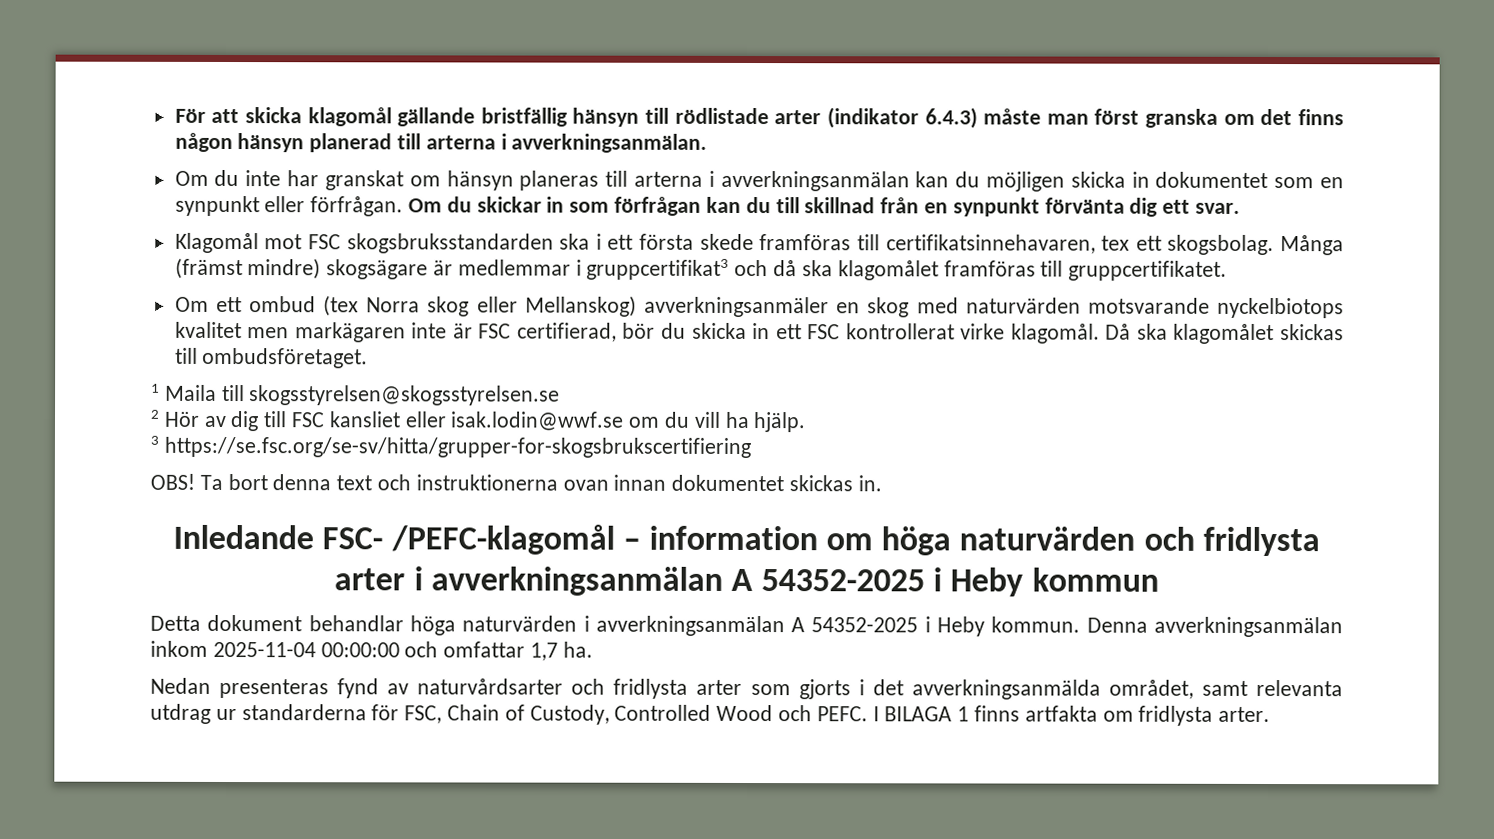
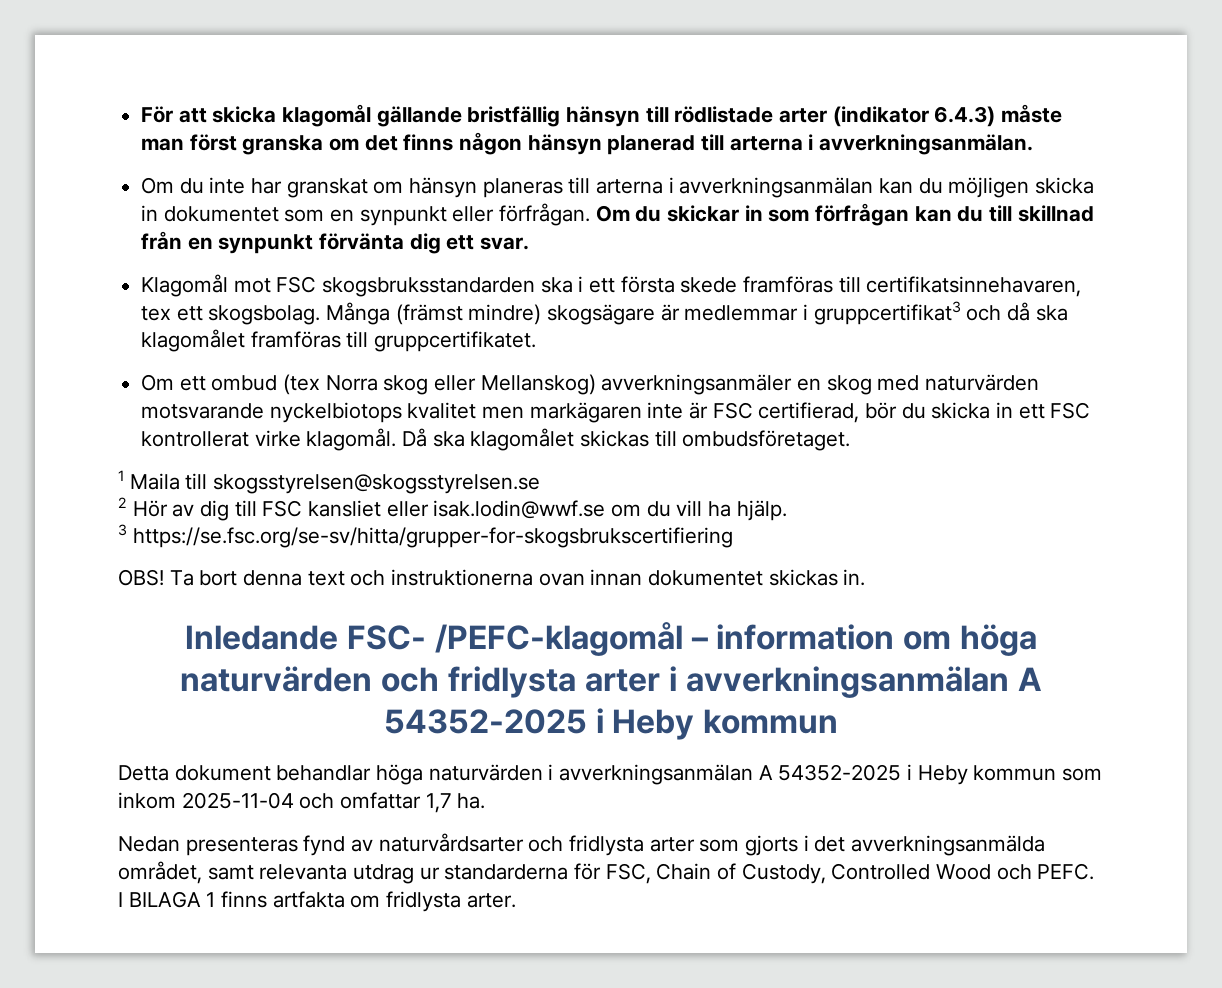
[991,616,1343,638] kommun. Denna avverkningsanmälan -> [973,765,1103,781] kommun som
[320,642,400,658] 00:00:00 -> (294, 800) none

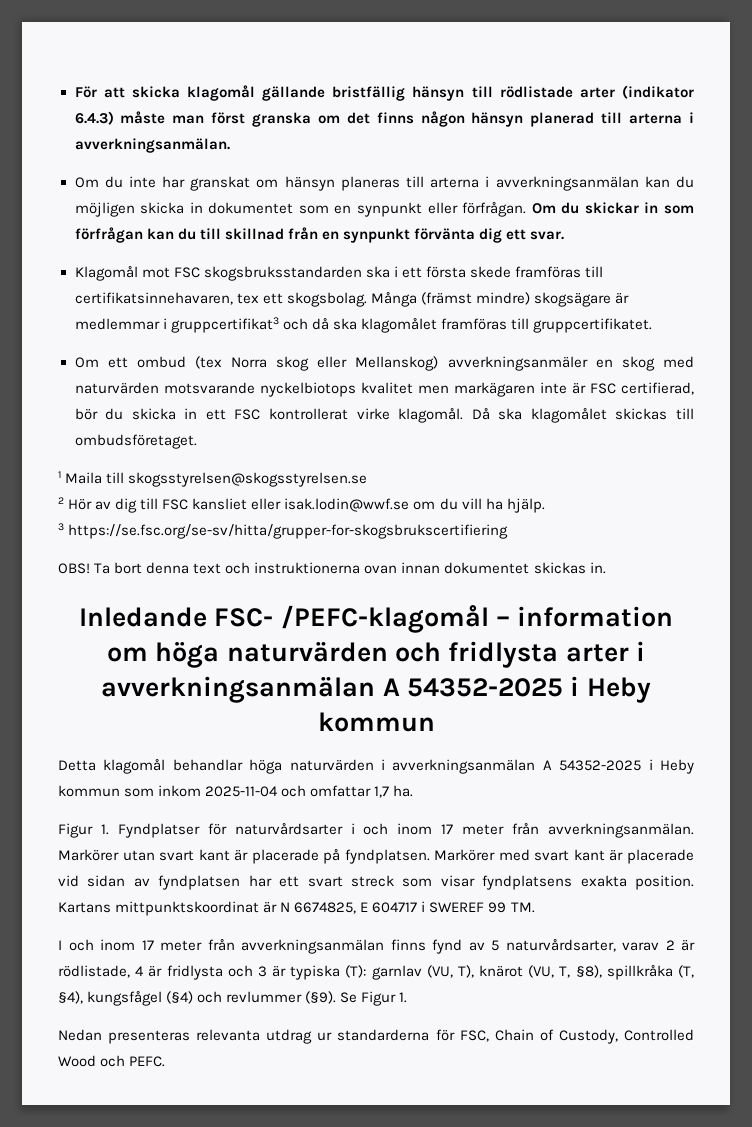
[174,765,271,781] dokument -> [103,758,166,774] klagomål
[118,833,1046,856] [118,861,254,884] Nedan presenteras fynd av naturvårdsarter och fridlysta arter som gjorts i det avverkningsanmälda området, samt -> [58,822,695,838] [58,848,695,864] [58,875,694,890] [58,901,535,916] [58,938,695,954] [58,964,694,980] [58,990,408,1006] [58,1029,191,1044] Figur 1. Fyndplatser för naturvårdsarter i och inom 17 meter från avverkningsanmälan. Markörer utan svart kant är placerade på fyndplatsen. Markörer med svart kant är placerade vid sidan av fyndplatsen har ett svart streck som visar fyndplatsens exakta position. Kartans mittpunktskoordinat är N 6674825, E 604717 i SWEREF 99 TM. // I och inom 17 meter från avverkningsanmälan finns fynd av 5 naturvårdsarter, varav 2 är rödlistade, 4 är fridlysta och 3 är typiska (T): garnlav (VU, T), knärot (VU, T, §8), spillkråka (T, §4), kungsfågel (§4) och revlummer (§9). Se Figur 1. // Nedan presenteras
[118,891,516,912] I BILAGA 1 finns artfakta om fridlysta arter. -> (166, 1061) none

